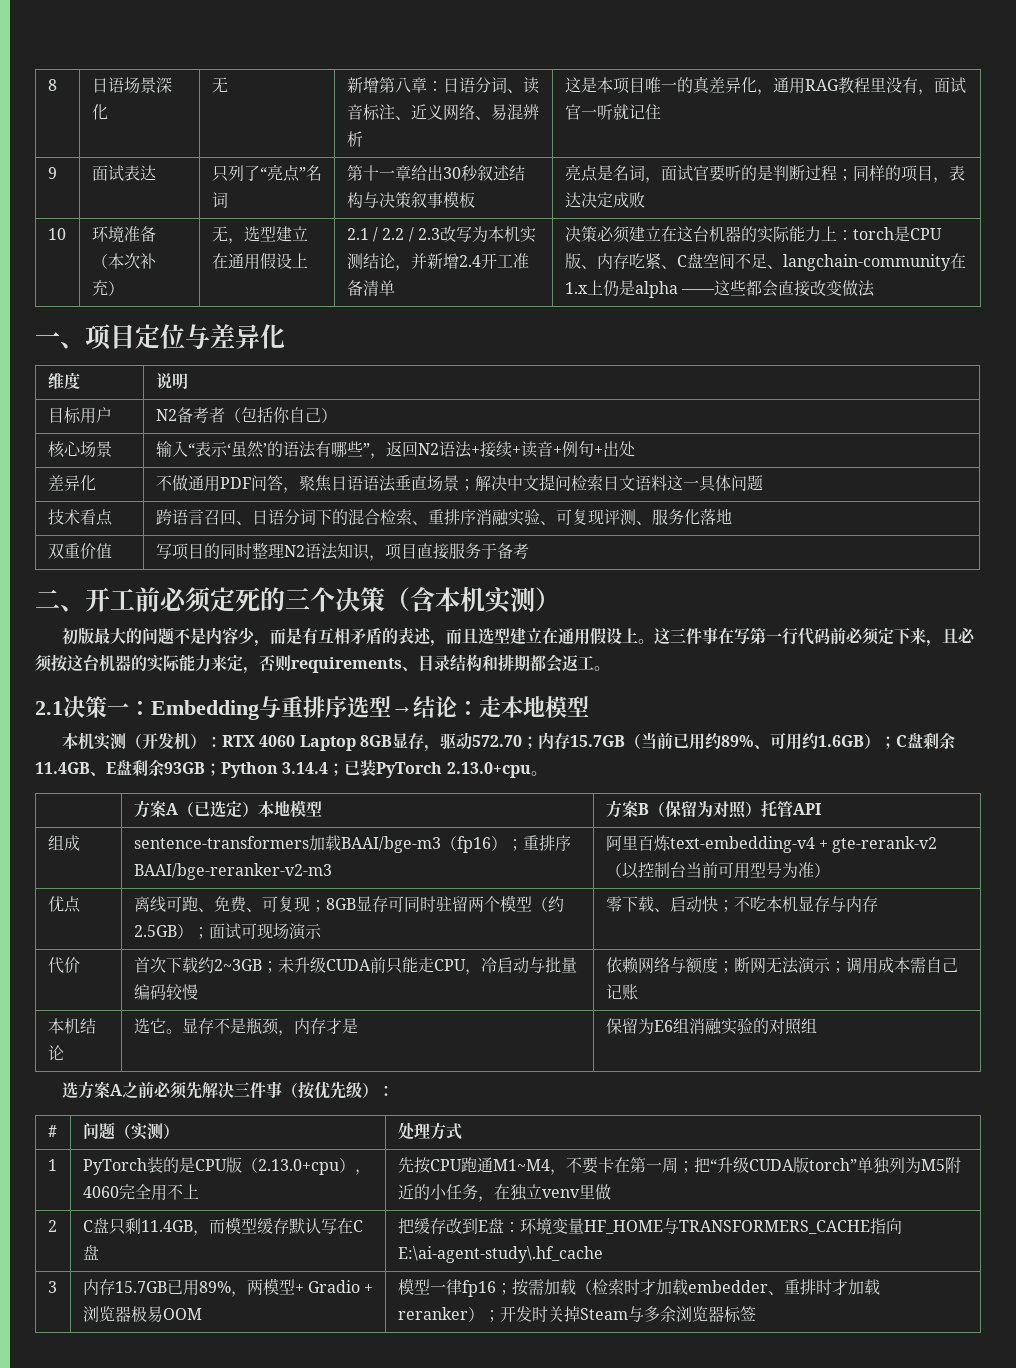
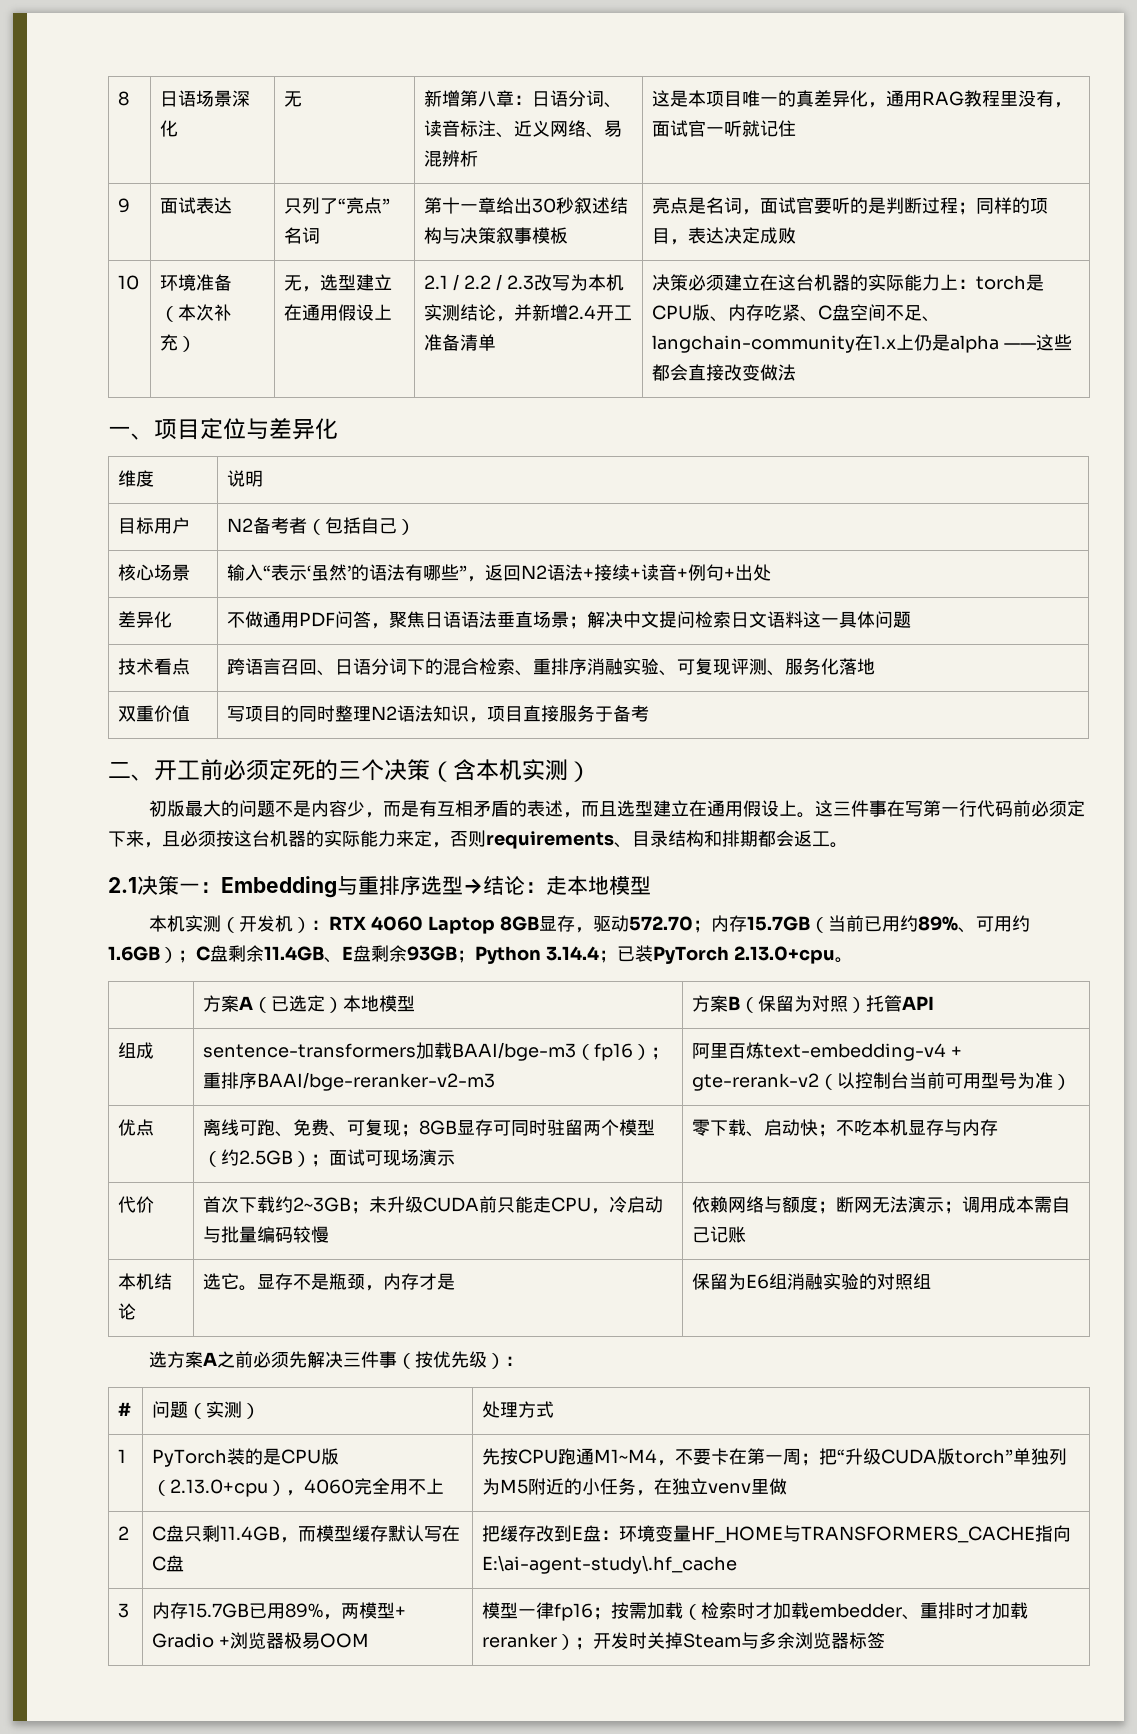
[272,407,290,423] 你 -> (362, 525) none

